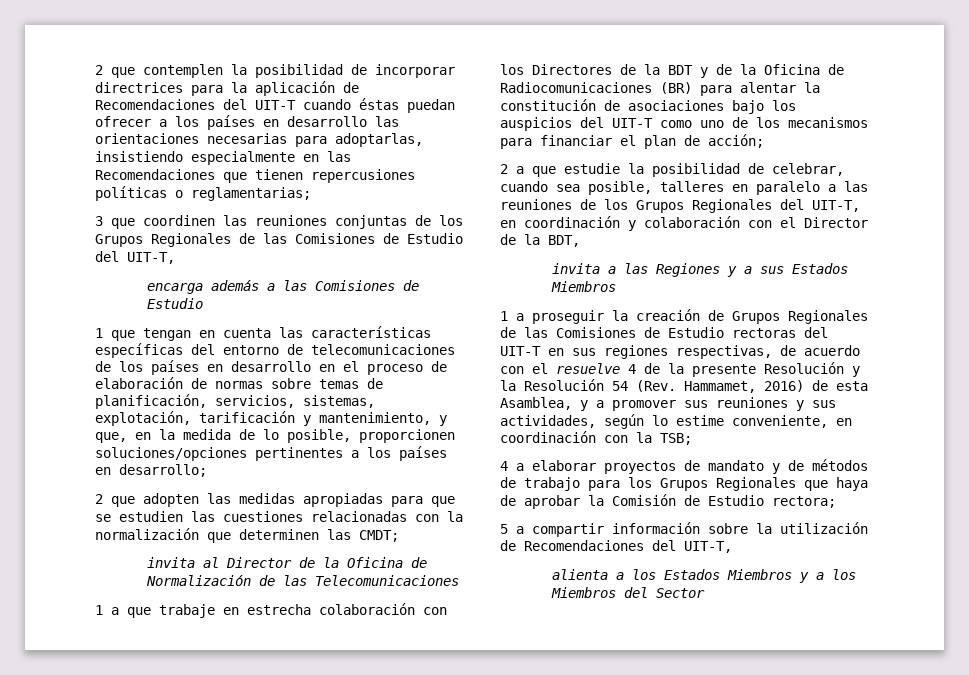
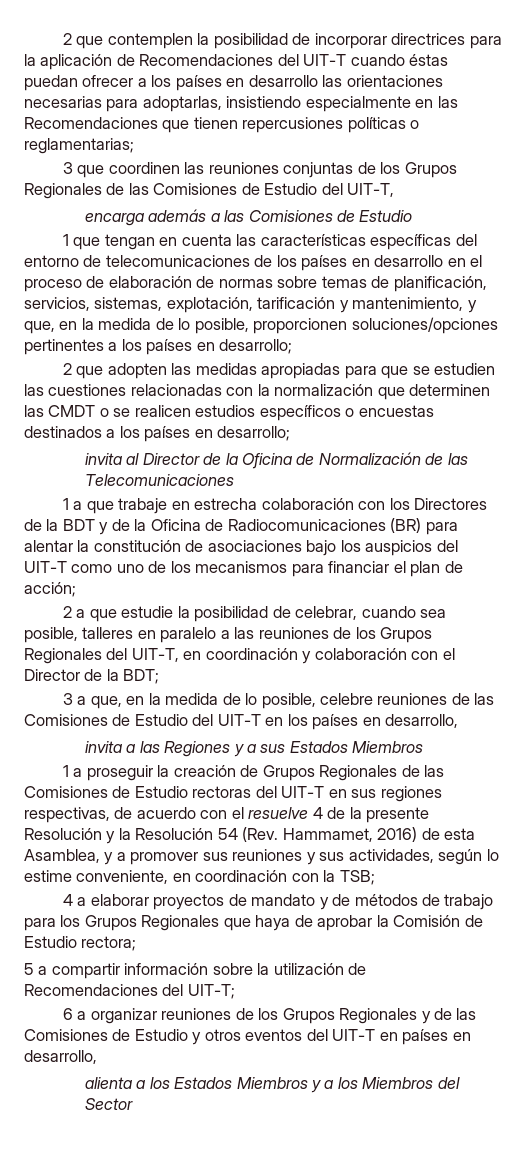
[359,530,399,542] CMDT; -> [48,405,434,421] [24,426,291,442] CMDT o se realicen estudios específicos o encuestas destinados a los países en desarrollo;
[548,235,580,247] BDT, -> [123,669,160,684] [62,693,495,709] [24,714,459,730] BDT; // 3 a que, en la medida de lo posible, celebre reuniones de las Comisiones de Estudio del UIT-T en los países en desarrollo,
[684,541,732,553] UIT-T, -> [187,984,235,999] [62,1008,477,1024] [24,1029,471,1045] [24,1050,97,1064] UIT-T; // 6 a organizar reuniones de los Grupos Regionales y de las Comisiones de Estudio y otros eventos del UIT-T en países en desarrollo,

